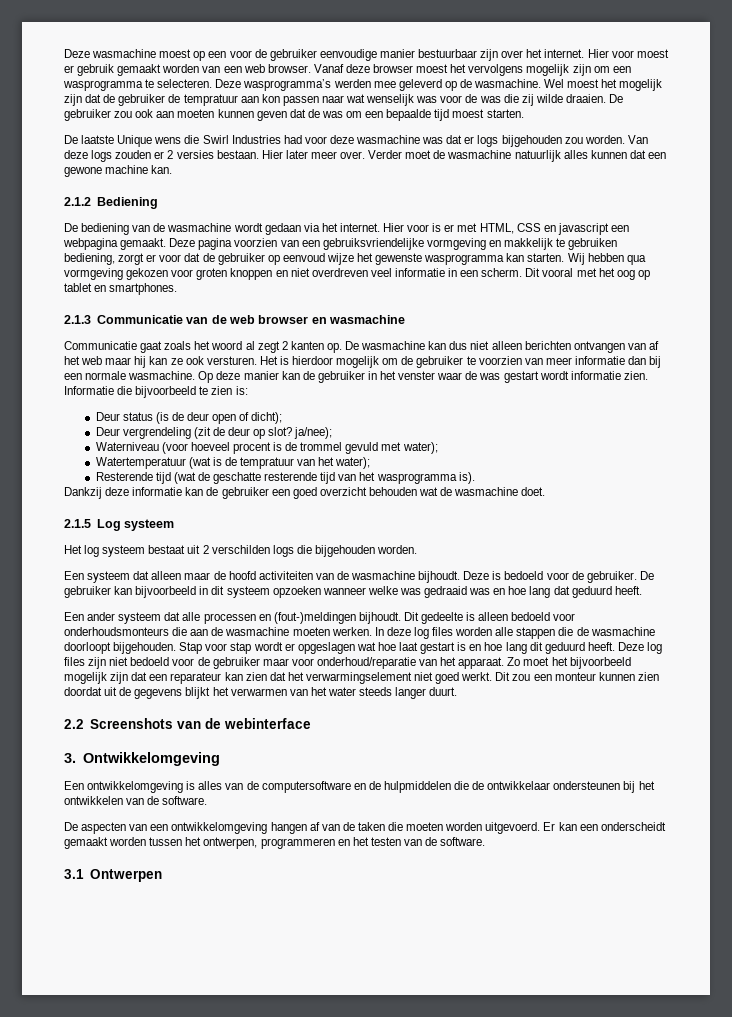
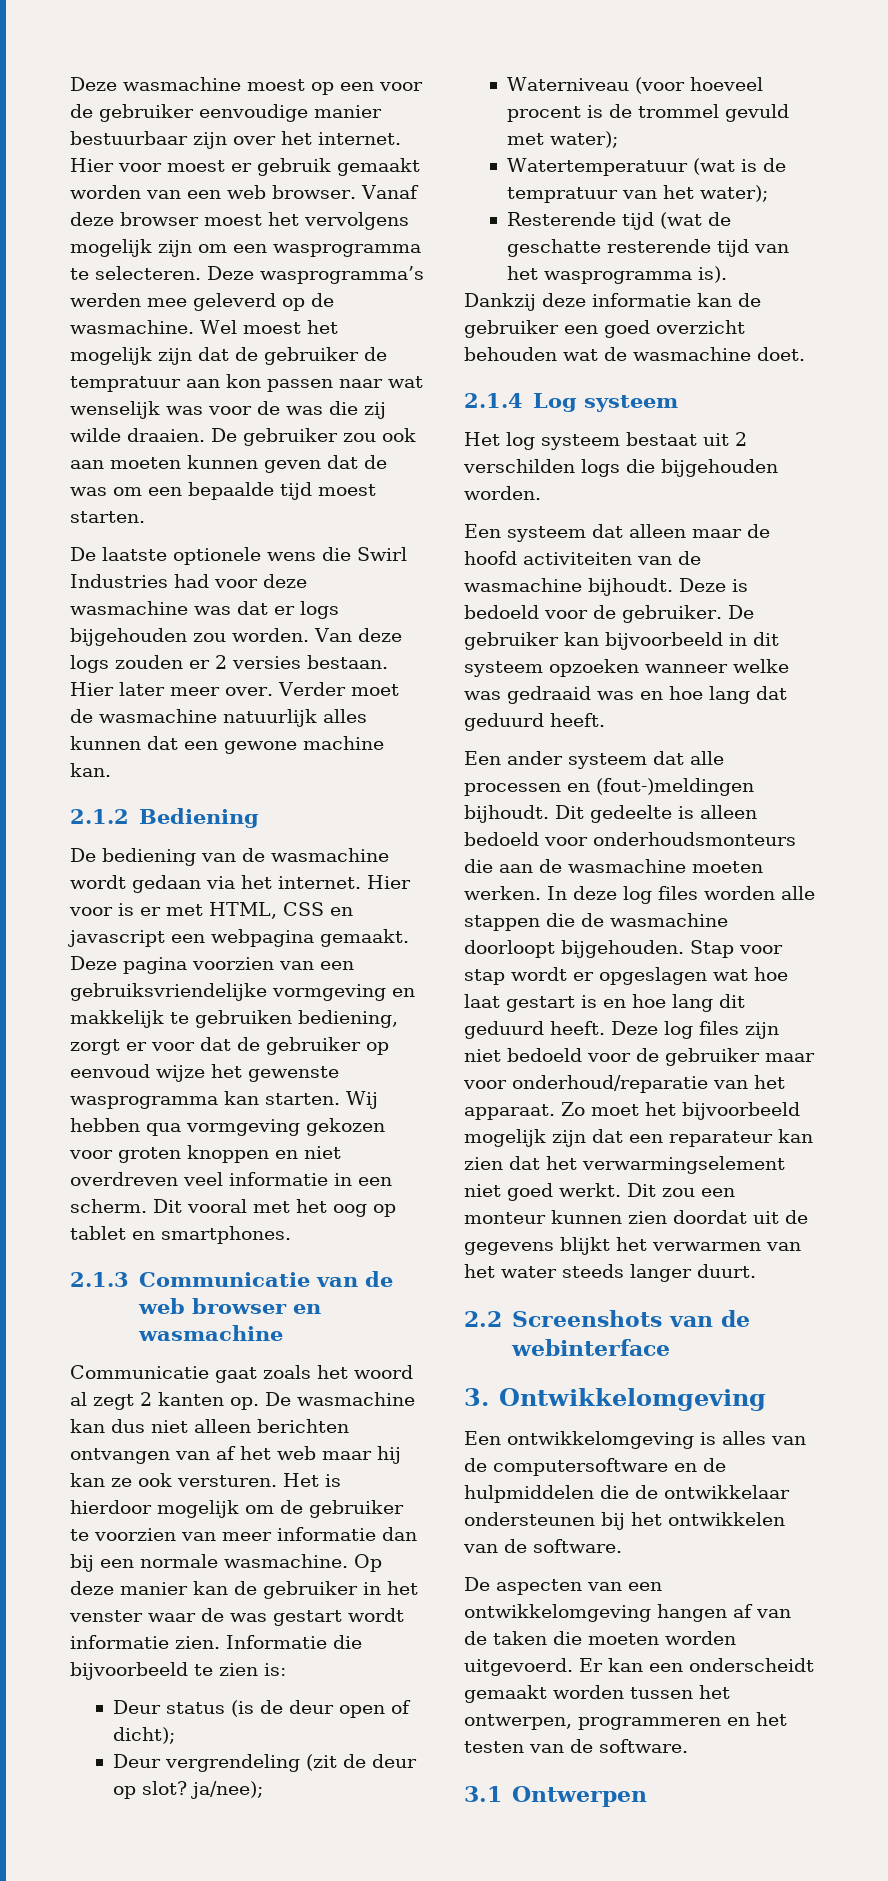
[117,135,153,147] Unique -> [173,547,261,565] optionele
[64,519,91,528] 2.1.5 -> [464,393,523,408] 2.1.4

